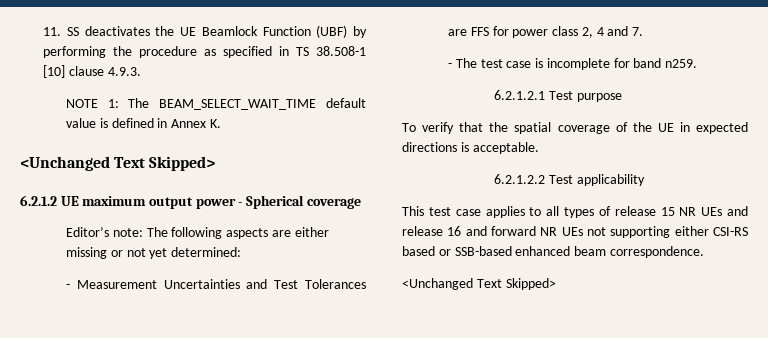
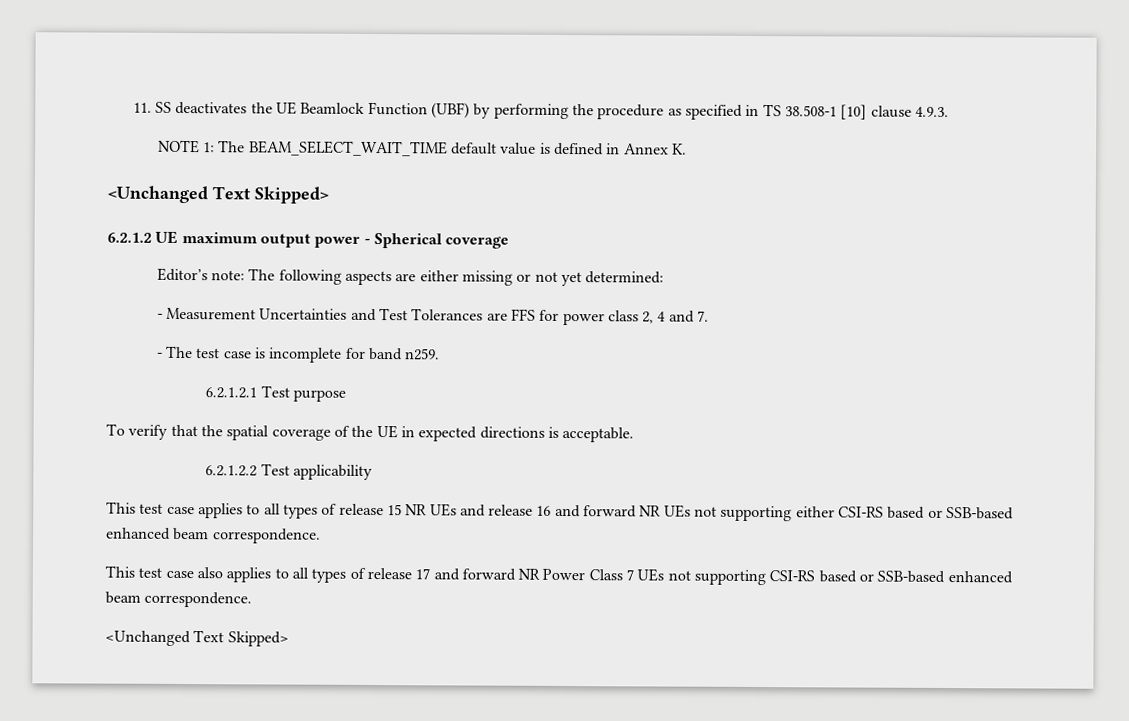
(704, 252) none -> [105,565,1013,586] [105,591,253,608] // This test case also applies to all types of release 17 and forward NR Power Class 7 UEs not supporting CSI-RS based or SSB-based enhanced beam correspondence.

